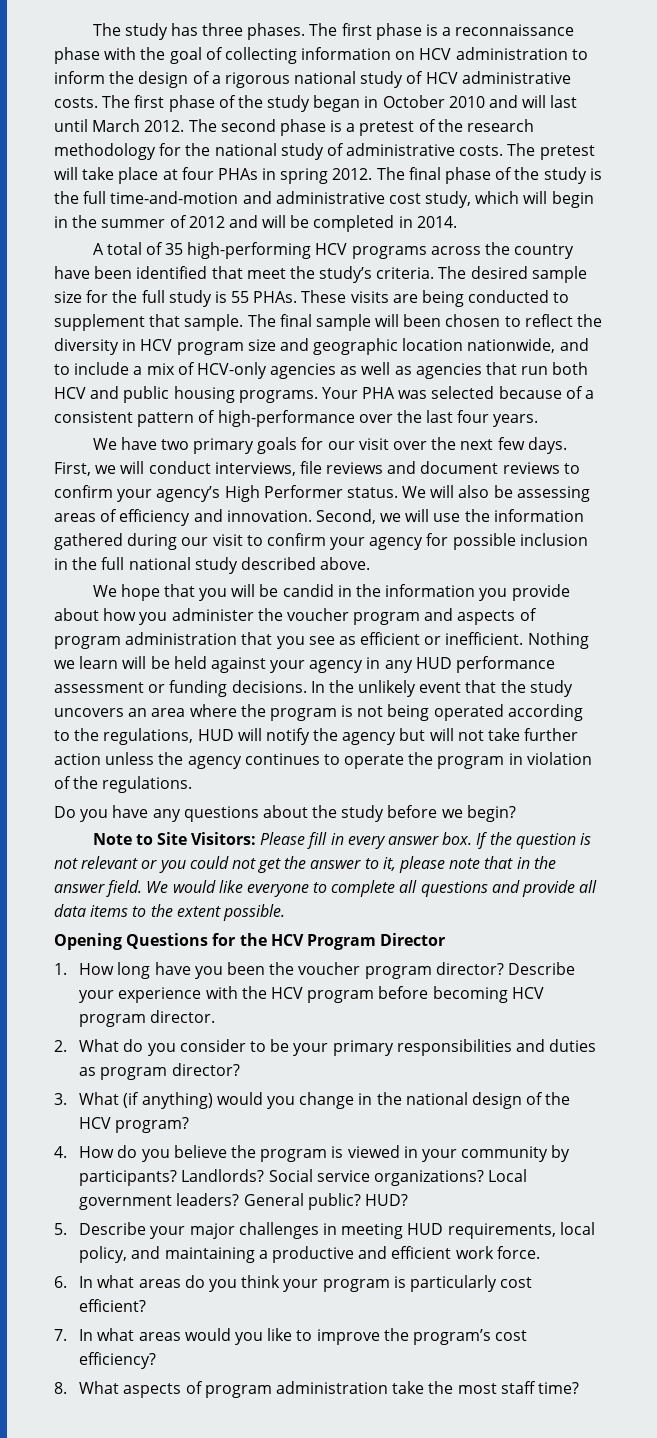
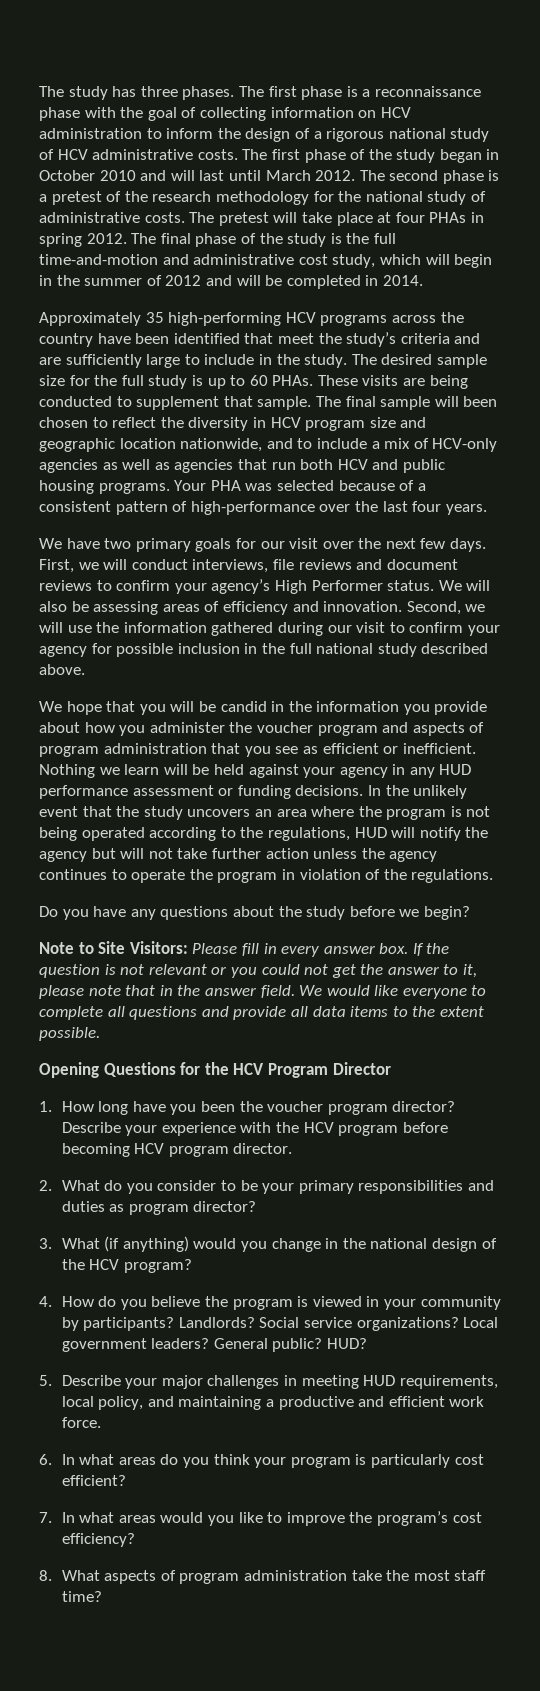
[92,242,163,255] A total of -> [39,312,141,326] Approximately
[376,267,435,279] criteria. -> [400,333,481,344] [39,354,348,368] criteria and are sufficiently large to include in the study.
[231,291,250,303] 55 -> [207,375,268,389] up to 60

